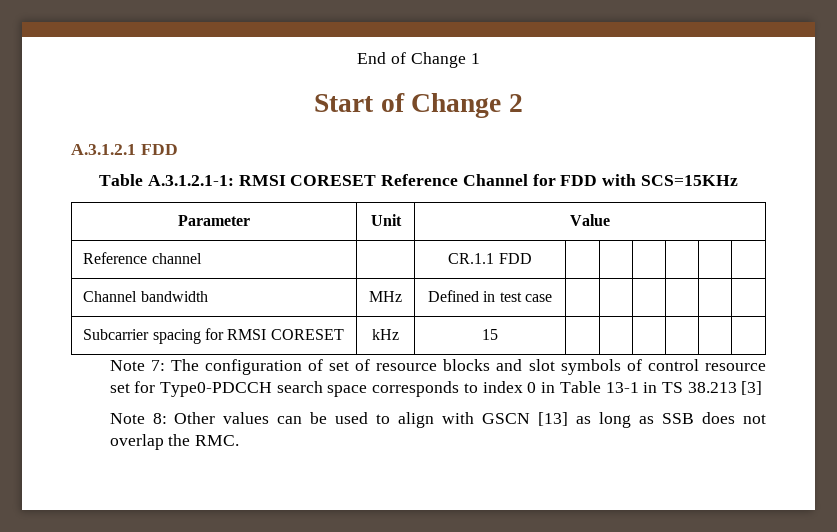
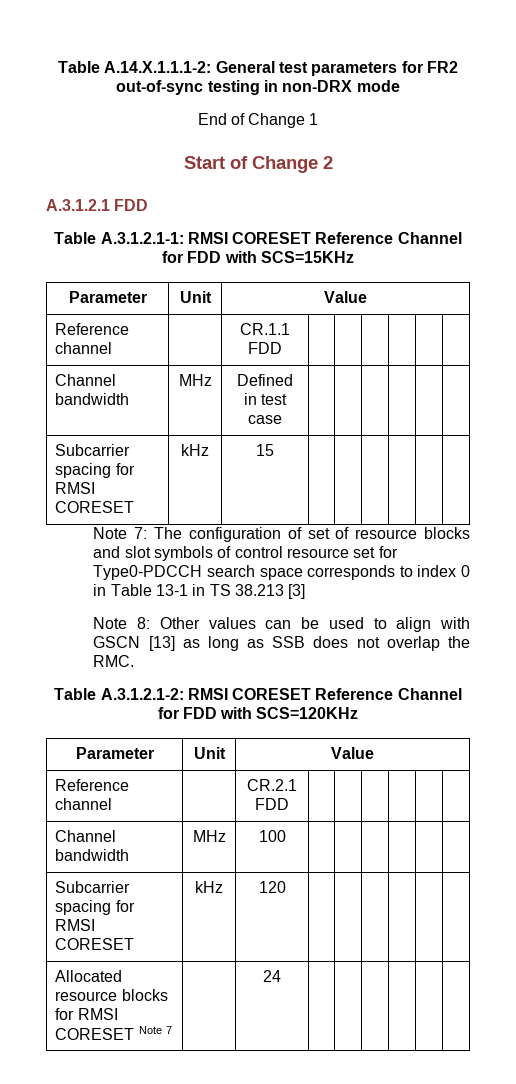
(357, 58) none -> [58,61,458,76] [116,80,400,95] Table A.14.X.1.1.1-2: General test parameters for FR2 out-of-sync testing in non-DRX mode //
(240, 440) none -> [54,688,462,700] [157,707,359,719] [75,747,154,759] [193,747,226,759] [331,747,374,759] [55,779,130,791] [55,798,113,810] [247,779,297,791] [255,798,289,810] [55,830,117,842] [55,849,130,861] [192,830,226,842] [258,830,286,842] [55,881,131,893] [55,900,135,915] [55,919,96,931] [55,938,135,950] [195,881,223,893] [258,881,286,893] [55,970,123,982] [55,989,168,1001] [55,1008,118,1020] [55,1026,173,1040] [263,970,281,982] // Table A.3.1.2.1-2: RMSI CORESET Reference Channel for FDD with SCS=120KHz // Parameter | Unit | Value // Reference channel | | CR.2.1 FDD | | | | | | // Channel bandwidth | MHz | 100 | | | | | | // Subcarrier spacing for RMSI CORESET | kHz | 120 | | | | | | // Allocated resource blocks for RMSI CORESET Note 7 | | 24 | | | | | |

